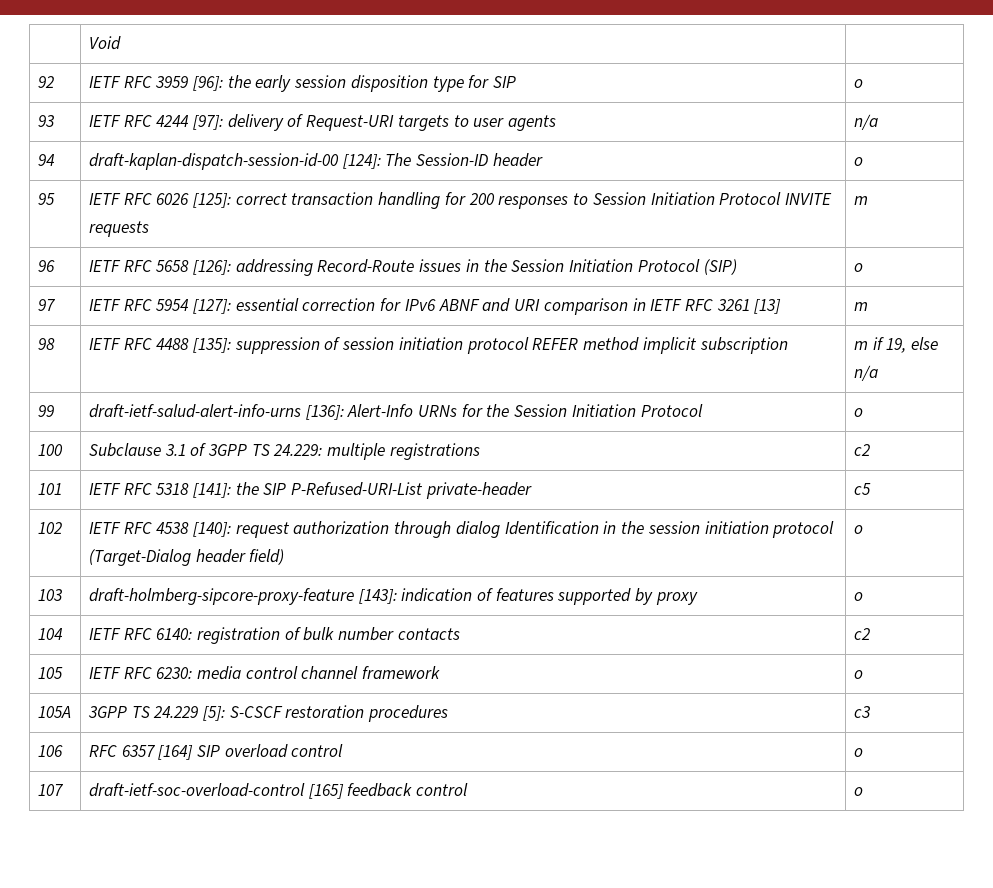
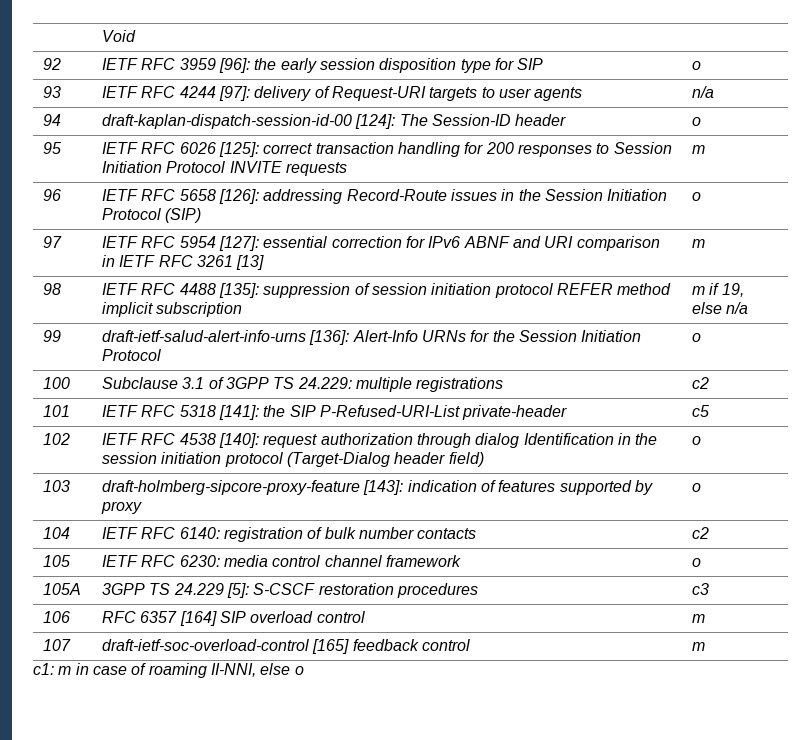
[853,748,863,757] o -> [692,614,706,623] m
(468, 789) none -> [692,642,706,651] [33,663,291,678] m // c1: m in case of roaming II-NNI, else

